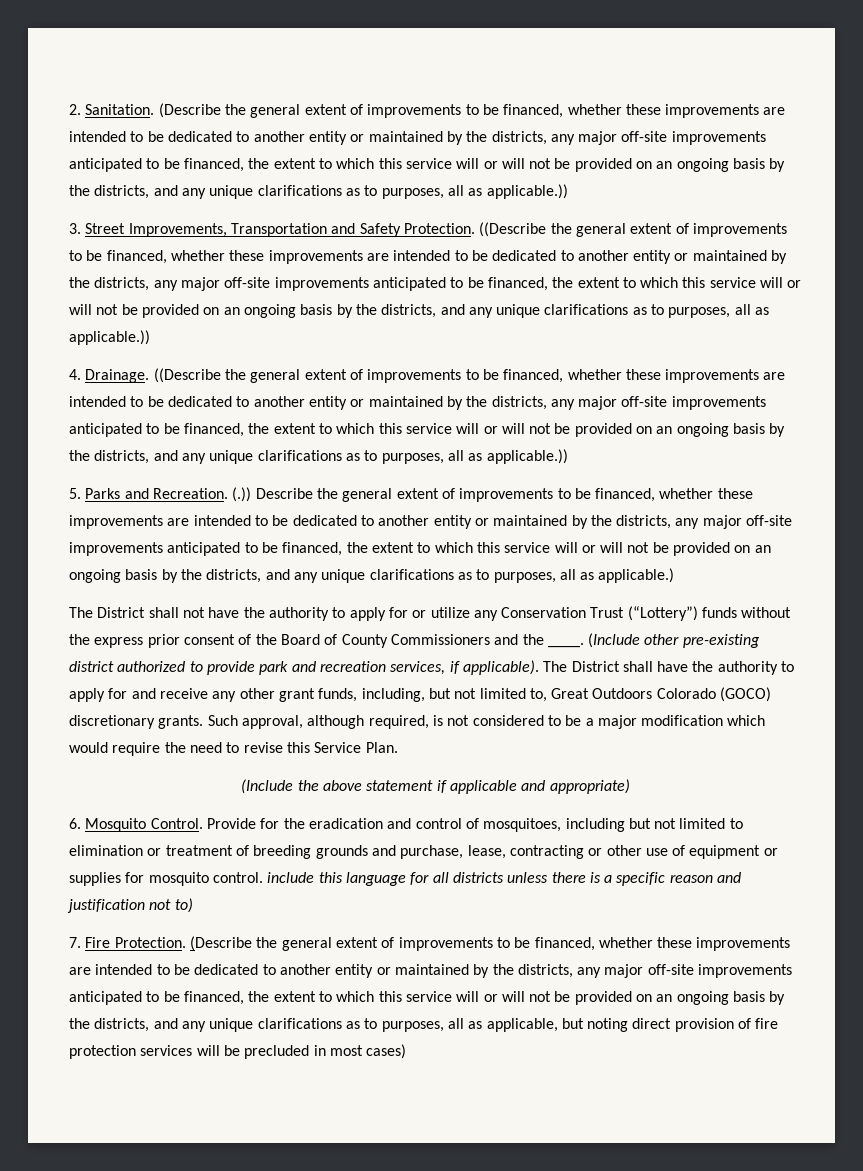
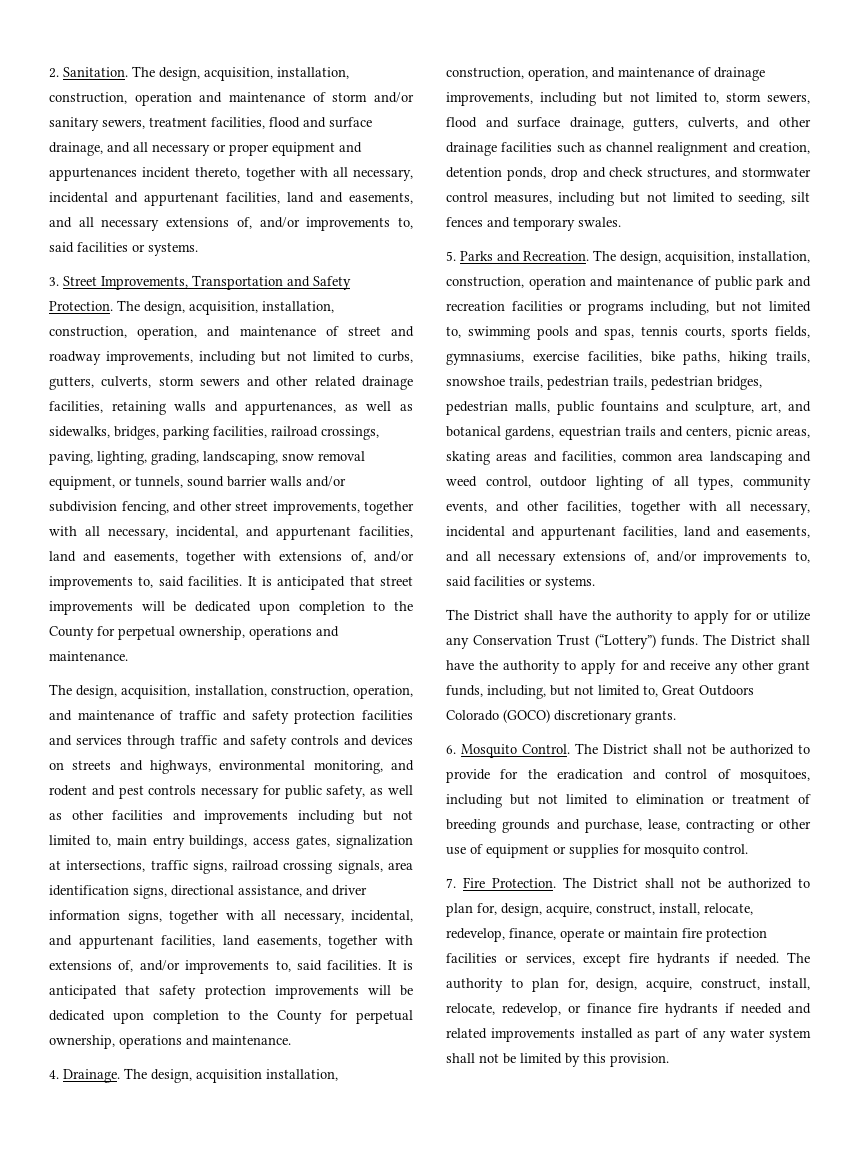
[158,103,786,118] [69,131,766,145] [69,158,786,172] [69,184,568,199] (Describe the general extent of improvements to be financed, whether these improvements are intended to be dedicated to another entity or maintained by the districts, any major off-site improvements anticipated to be financed, the extent to which this service will or will not be provided on an ongoing basis by the districts, and any unique clarifications as to purposes, all as applicable.)) -> [132,66,349,81] [49,92,415,106] [49,117,372,131] [49,142,362,156] [49,167,413,181] [49,192,413,206] [49,217,413,231] [49,242,198,256] The design, acquisition, installation, construction, operation and maintenance of storm and/or sanitary sewers, treatment facilities, flood and surface drainage, and all necessary or proper equipment and appurtenances incident thereto, together with all necessary, incidental and appurtenant facilities, land and easements, and all necessary extensions of, and/or improvements to, said facilities or systems.
[479,222,787,237] [69,250,788,264] [69,277,802,291] [69,304,770,318] [69,330,150,345] [69,368,786,383] [69,396,766,410] [69,423,786,437] [69,449,568,464] [69,487,753,502] [69,515,793,529] [69,542,771,556] [69,568,675,583] [69,607,205,618] ((Describe the general extent of improvements to be financed, whether these improvements are intended to be dedicated to another entity or maintained by the districts, any major off-site improvements anticipated to be financed, the extent to which this service will or will not be provided on an ongoing basis by the districts, and any unique clarifications as to purposes, all as applicable.)) // 4. Drainage. ((Describe the general extent of improvements to be financed, whether these improvements are intended to be dedicated to another entity or maintained by the districts, any major off-site improvements anticipated to be financed, the extent to which this service will or will not be provided on an ongoing basis by the districts, and any unique clarifications as to purposes, all as applicable.)) // 5. Parks and Recreation. (.)) Describe the general extent of improvements to be financed, whether these improvements are intended to be dedicated to another entity or maintained by the districts, any major off-site improvements anticipated to be financed, the extent to which this service will or will not be provided on an ongoing basis by the districts, and any unique clarifications as to purposes, all as applicable.) // The District shall not -> [117,300,334,315] [49,326,415,340] [49,351,413,365] [49,376,413,390] [49,401,413,415] [49,426,379,440] [49,451,365,465] [49,476,346,490] [49,501,414,515] [49,526,413,540] [49,551,414,565] [49,576,413,590] [49,601,414,615] [49,626,339,640] [49,651,128,661] [49,684,413,699] [49,710,414,724] [49,735,413,749] [49,760,414,774] [49,785,413,799] [49,810,413,824] [49,835,413,849] [49,860,413,874] [49,885,367,899] [49,910,413,924] [49,935,413,949] [49,960,413,974] [49,985,413,999] [49,1010,413,1024] [49,1035,291,1049] [49,1068,338,1083] [446,67,765,81] [446,92,810,106] [446,117,811,131] [446,142,810,156] [446,167,811,181] [446,192,810,206] [446,217,621,231] [446,250,810,265] [446,276,811,290] [446,301,811,315] [446,326,810,340] [446,351,810,365] [446,376,762,390] [446,401,811,415] [446,426,810,440] [446,451,811,465] [446,476,811,490] [446,501,810,515] [446,526,810,540] [446,551,810,565] [446,576,595,590] [446,609,554,620] The design, acquisition, installation, construction, operation, and maintenance of street and roadway improvements, including but not limited to curbs, gutters, culverts, storm sewers and other related drainage facilities, retaining walls and appurtenances, as well as sidewalks, bridges, parking facilities, railroad crossings, paving, lighting, grading, landscaping, snow removal equipment, or tunnels, sound barrier walls and/or subdivision fencing, and other street improvements, together with all necessary, incidental, and appurtenant facilities, land and easements, together with extensions of, and/or improvements to, said facilities. It is anticipated that street improvements will be dedicated upon completion to the County for perpetual ownership, operations and maintenance. // The design, acquisition, installation, construction, operation, and maintenance of traffic and safety protection facilities and services through traffic and safety controls and devices on streets and highways, environmental monitoring, and rodent and pest controls necessary for public safety, as well as other facilities and improvements including but not limited to, main entry buildings, access gates, signalization at intersections, traffic signs, railroad crossing signals, area identification signs, directional assistance, and driver information signs, together with all necessary, incidental, and appurtenant facilities, land easements, together with extensions of, and/or improvements to, said facilities. It is anticipated that safety protection improvements will be dedicated upon completion to the County for perpetual ownership, operations and maintenance. // 4. Drainage. The design, acquisition installation, construction, operation, and maintenance of drainage improvements, including but not limited to, storm sewers, flood and surface drainage, gutters, culverts, and other drainage facilities such as channel realignment and creation, detention ponds, drop and check structures, and stormwater control measures, including but not limited to seeding, silt fences and temporary swales. // 5. Parks and Recreation. The design, acquisition, installation, construction, operation and maintenance of public park and recreation facilities or programs including, but not limited to, swimming pools and spas, tennis courts, sports fields, gymnasiums, exercise facilities, bike paths, hiking trails, snowshoe trails, pedestrian trails, pedestrian bridges, pedestrian malls, public fountains and sculpture, art, and botanical gardens, equestrian trails and centers, picnic areas, skating areas and facilities, common area landscaping and weed control, outdoor lighting of all types, community events, and other facilities, together with all necessary, incidental and appurtenant facilities, land and easements, and all necessary extensions of, and/or improvements to, said facilities or systems. // The District shall
[702,607,792,618] [69,633,760,648] [69,660,539,675] funds without the express prior consent of the Board of County Commissioners and the ____. (Include other pre-existing district authorized to provide park and recreation services, if applicable). -> [661,635,698,646] funds.
[207,715,766,729] [69,742,398,756] [241,779,630,794] [69,818,256,832] Such approval, although required, is not considered to be a major modification which would require the need to revise this Service Plan. // (Include the above statement if applicable and appropriate) // 6. Mosquito Control. Provide -> [446,743,810,758] [446,769,490,783] // 6. Mosquito Control. The District shall not be authorized to provide
[267,872,742,886] [67,898,193,913] [69,936,791,951] [69,964,793,978] [69,991,786,1005] [69,1018,779,1032] [69,1044,407,1059] include this language for all districts unless there is a specific reason and justification not to) // 7. Fire Protection. (Describe the general extent of improvements to be financed, whether these improvements are intended to be dedicated to another entity or maintained by the districts, any major off-site improvements anticipated to be financed, the extent to which this service will or will not be provided on an ongoing basis by the districts, and any unique clarifications as to purposes, all as applicable, but noting direct provision of fire protection services will be precluded in most cases) -> [446,877,810,889] [446,903,753,917] [446,928,767,942] [446,952,810,967] [446,978,810,992] [446,1003,811,1017] [446,1028,811,1042] [446,1053,669,1067] // 7. Fire Protection. The District shall not be authorized to plan for, design, acquire, construct, install, relocate, redevelop, finance, operate or maintain fire protection facilities or services, except fire hydrants if needed. The authority to plan for, design, acquire, construct, install, relocate, redevelop, or finance fire hydrants if needed and related improvements installed as part of any water system shall not be limited by this provision.

